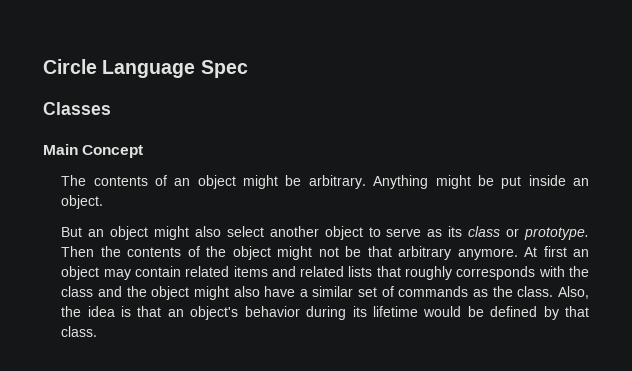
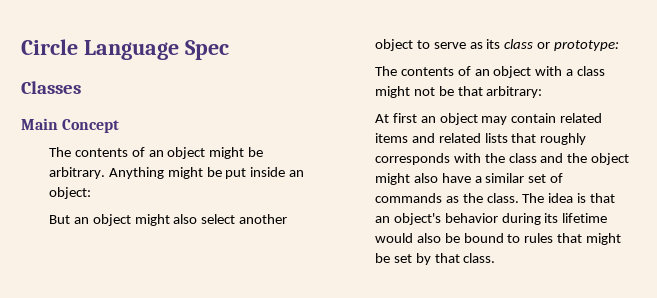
[61,195,104,209] object. -> [48,187,91,199] object:
[523,227,589,240] [61,246,271,260] prototype. Then the contents of the object -> [554,40,620,51] [374,66,606,78] prototype: // The contents of an object with a class
[398,246,518,260] arbitrary anymore. -> [486,86,543,98] arbitrary: //
[557,286,589,299] [61,306,82,317] Also, the -> [522,193,545,203] The
[467,306,538,317] be defined -> [416,233,622,245] [374,253,412,263] also be bound to rules that might be set

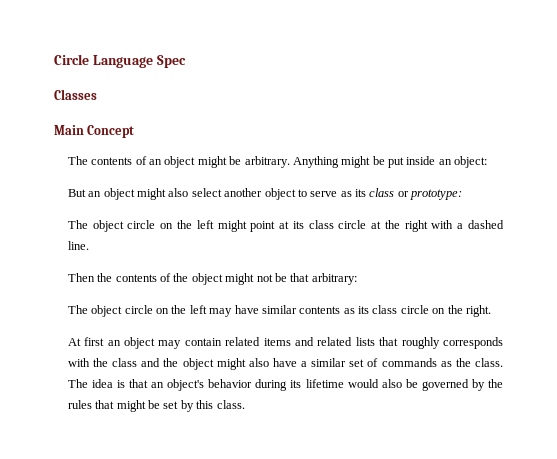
[400,66,606,78] contents of an object with a class -> [92,220,504,232] [67,241,89,250] [67,273,223,285] object circle on the left might point at its class circle at the right with a dashed line. // Then the contents of the object
(543, 92) none -> [67,305,491,317] // The object circle on the left may have similar contents as its class circle on the right.
[463,233,521,243] bound to -> [421,379,504,391] governed by the
[434,253,460,263] that -> [196,400,214,409] this

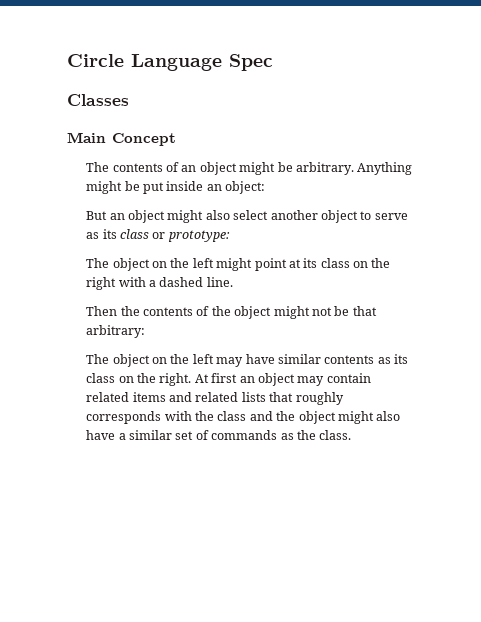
[127,220,156,229] circle -> (150, 264) none
[338,220,382,229] circle at -> [352,261,368,268] on
[124,305,153,314] circle -> (150, 360) none
[400,305,429,314] circle -> (116, 378) none
(491, 311) // -> (192, 379) none
[67,379,504,391] [67,400,245,412] The idea is that an object's behavior during its lifetime would also be governed by the rules that might be set by this class. -> (352, 435) none

